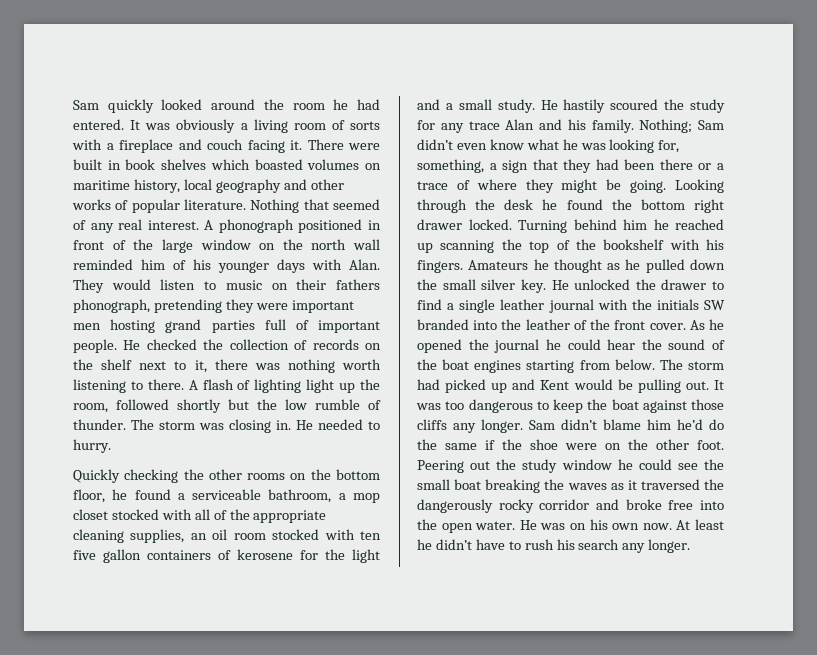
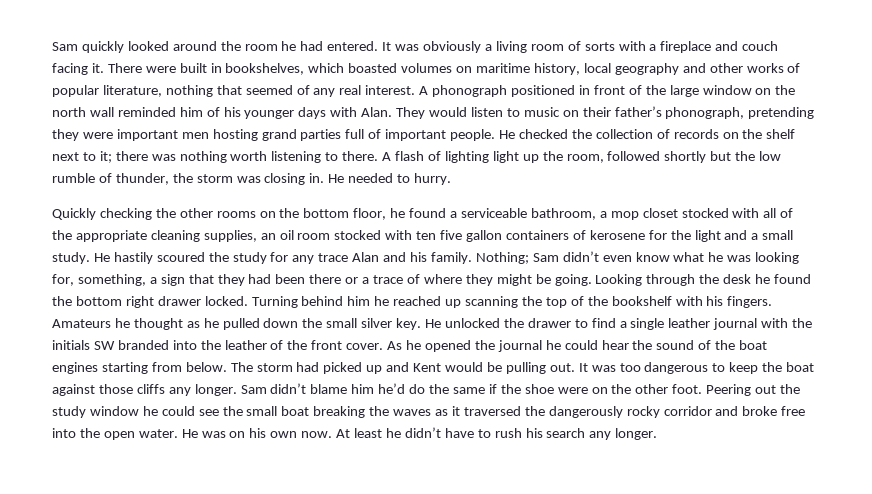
[125,159,207,170] book shelves -> [225,63,305,75] bookshelves,
[184,199,300,213] literature. Nothing -> [102,85,213,97] literature, nothing
[336,279,381,290] fathers -> [614,106,662,117] father’s
[194,360,207,373] it, -> [99,151,112,163] it;
[73,419,154,430] thunder. The -> [115,173,193,185] thunder, the

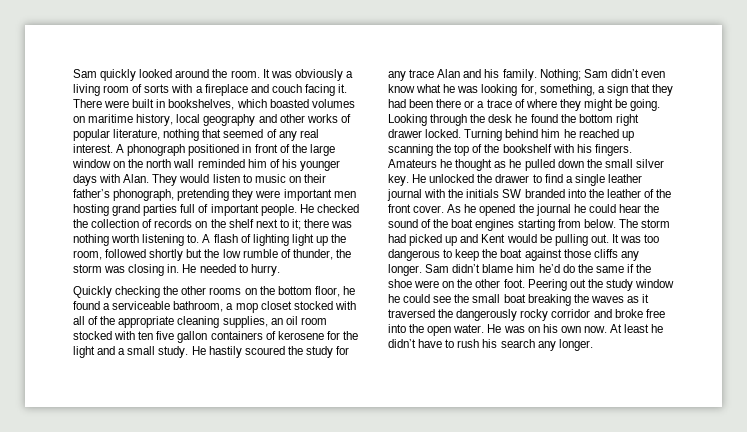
[244,41,379,51] room he had entered. -> [230,70,260,78] room.
[325,151,379,161] to there. -> [187,234,200,243] to.

